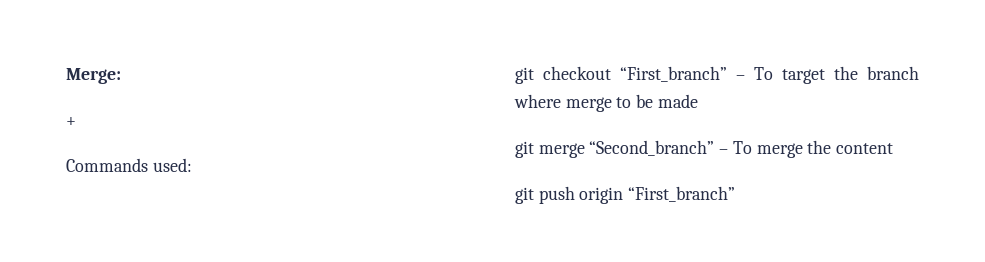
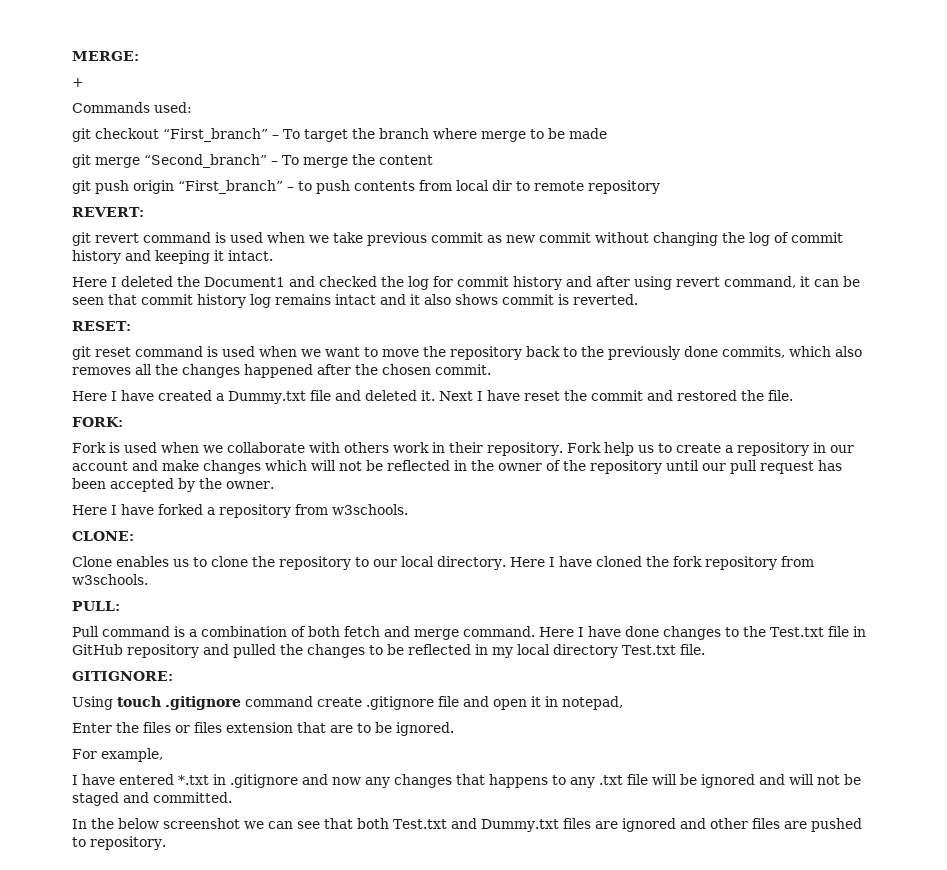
[66,68,121,84] Merge: -> [72,51,139,61] MERGE:
(736, 194) none -> [287,180,660,194] [72,207,144,217] [72,232,843,246] [72,250,273,264] [72,276,860,290] [72,294,638,308] [72,321,131,331] [72,346,862,360] [72,364,491,378] [72,390,793,404] [72,417,123,427] [72,442,854,456] [72,460,842,474] [72,478,274,492] [72,504,408,518] [72,531,134,541] [72,556,814,570] [72,574,148,585] [72,601,120,611] [72,626,866,640] [72,644,705,658] [72,671,173,681] [72,696,623,710] [72,722,454,736] [72,748,163,762] [72,774,861,788] [72,792,232,806] [72,818,862,832] [72,836,166,850] – to push contents from local dir to remote repository // REVERT: // git revert command is used when we take previous commit as new commit without changing the log of commit history and keeping it intact. // Here I deleted the Document1 and checked the log for commit history and after using revert command, it can be seen that commit history log remains intact and it also shows commit is reverted. // RESET: // git reset command is used when we want to move the repository back to the previously done commits, which also removes all the changes happened after the chosen commit. // Here I have created a Dummy.txt file and deleted it. Next I have reset the commit and restored the file. // FORK: // Fork is used when we collaborate with others work in their repository. Fork help us to create a repository in our account and make changes which will not be reflected in the owner of the repository until our pull request has been accepted by the owner. // Here I have forked a repository from w3schools. // CLONE: // Clone enables us to clone the repository to our local directory. Here I have cloned the fork repository from w3schools. // PULL: // Pull command is a combination of both fetch and merge command. Here I have done changes to the Test.txt file in GitHub repository and pulled the changes to be reflected in my local directory Test.txt file. // GITIGNORE: // Using touch .gitignore command create .gitignore file and open it in notepad, // Enter the files or files extension that are to be ignored. // For example, // I have entered *.txt in .gitignore and now any changes that happens to any .txt file will be ignored and will not be staged and committed. // In the below screenshot we can see that both Test.txt and Dummy.txt files are ignored and other files are pushed to repository.

